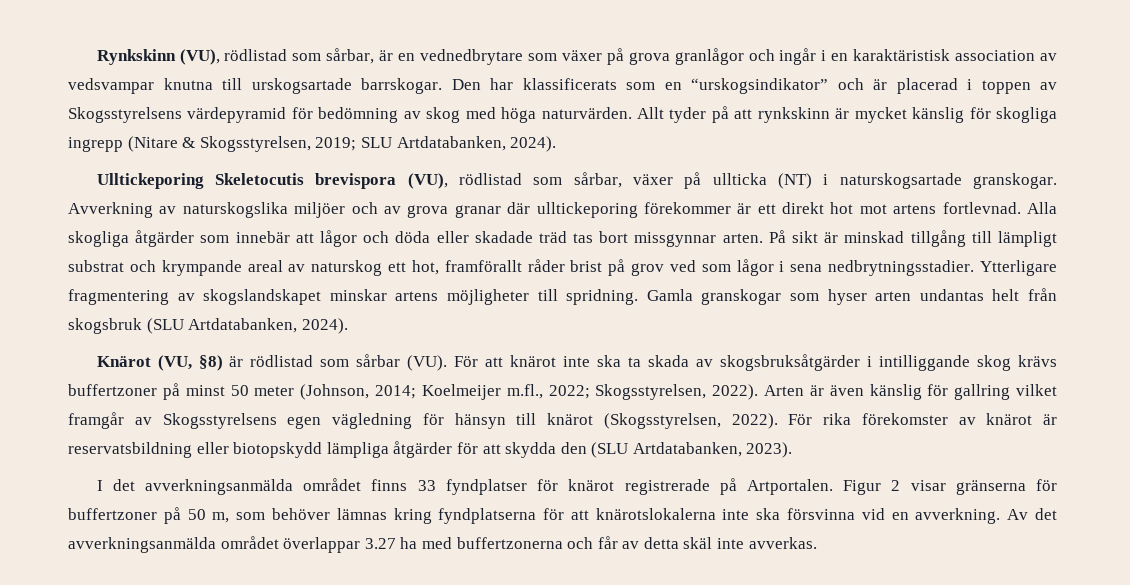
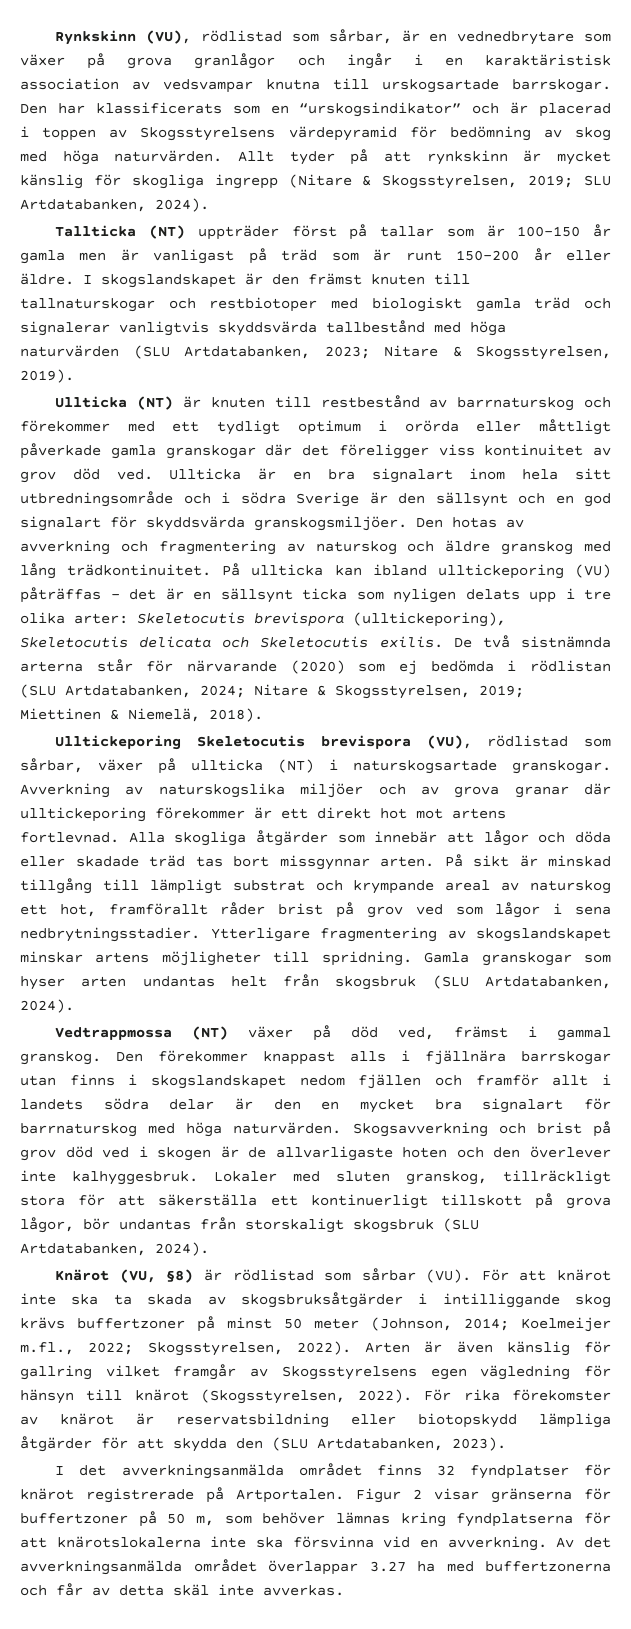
(557, 144) none -> [55,224,611,240] [20,248,611,264] [20,273,470,288] [20,297,611,312] [20,320,506,336] [20,345,611,360] [20,369,74,383] [55,395,611,411] [20,419,611,435] [20,443,611,459] [20,468,611,483] [20,491,611,507] [20,516,524,531] [20,540,611,555] [20,563,611,579] [20,587,611,603] [20,612,506,627] [20,635,612,648] [20,659,612,675] [20,684,524,699] [20,708,263,722] // Tallticka (NT) uppträder först på tallar som är 100–150 år gamla men är vanligast på träd som är runt 150–200 år eller äldre. I skogslandskapet är den främst knuten till tallnaturskogar och restbiotoper med biologiskt gamla träd och signalerar vanligtvis skyddsvärda tallbestånd med höga naturvärden (SLU Artdatabanken, 2023; Nitare & Skogsstyrelsen, 2019). // Ullticka (NT) är knuten till restbestånd av barrnaturskog och förekommer med ett tydligt optimum i orörda eller måttligt påverkade gamla granskogar där det föreligger viss kontinuitet av grov död ved. Ullticka är en bra signalart inom hela sitt utbredningsområde och i södra Sverige är den sällsynt och en god signalart för skyddsvärda granskogsmiljöer. Den hotas av avverkning och fragmentering av naturskog och äldre granskog med lång trädkontinuitet. På ullticka kan ibland ulltickeporing (VU) påträffas - det är en sällsynt ticka som nyligen delats upp i tre olika arter: Skeletocutis brevispora (ulltickeporing), Skeletocutis delicata och Skeletocutis exilis. De två sistnämnda arterna står för närvarande (2020) som ej bedömda i rödlistan (SLU Artdatabanken, 2024; Nitare & Skogsstyrelsen, 2019; Miettinen & Niemelä, 2018).
(348, 326) none -> [55,1025,611,1041] [20,1050,611,1065] [20,1074,611,1089] [20,1098,611,1113] [20,1121,611,1137] [20,1146,611,1161] [20,1170,611,1185] [20,1193,611,1209] [20,1217,479,1233] [20,1242,209,1256] // Vedtrappmossa (NT) växer på död ved, främst i gammal granskog. Den förekommer knappast alls i fjällnära barrskogar utan finns i skogslandskapet nedom fjällen och framför allt i landets södra delar är den en mycket bra signalart för barrnaturskog med höga naturvärden. Skogsavverkning och brist på grov död ved i skogen är de allvarligaste hoten och den överlever inte kalhyggesbruk. Lokaler med sluten granskog, tillräckligt stora för att säkerställa ett kontinuerligt tillskott på grova lågor, bör undantas från storskaligt skogsbruk (SLU Artdatabanken, 2024).
[417,480,436,491] 33 -> [436,1465,455,1476] 32

